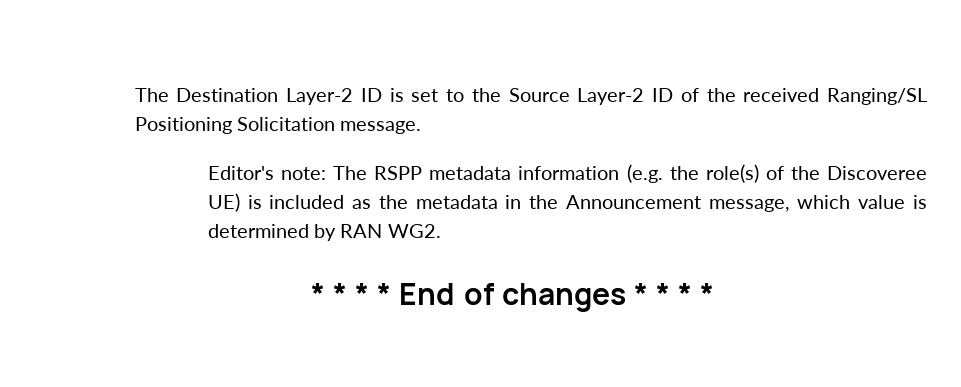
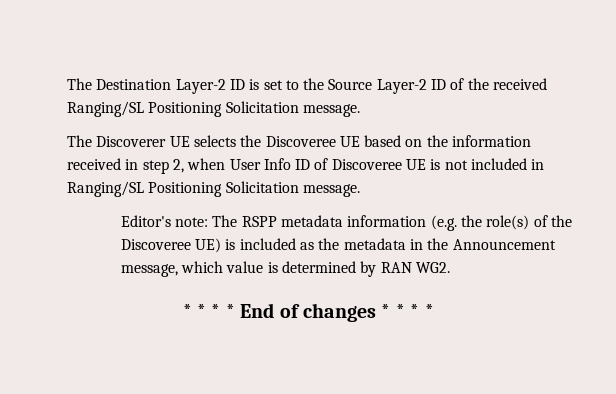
(422, 127) none -> [66,135,532,147] [66,158,545,174] [66,181,360,197] // The Discoverer UE selects the Discoveree UE based on the information received in step 2, when User Info ID of Discoveree UE is not included in Ranging/SL Positioning Solicitation message.

